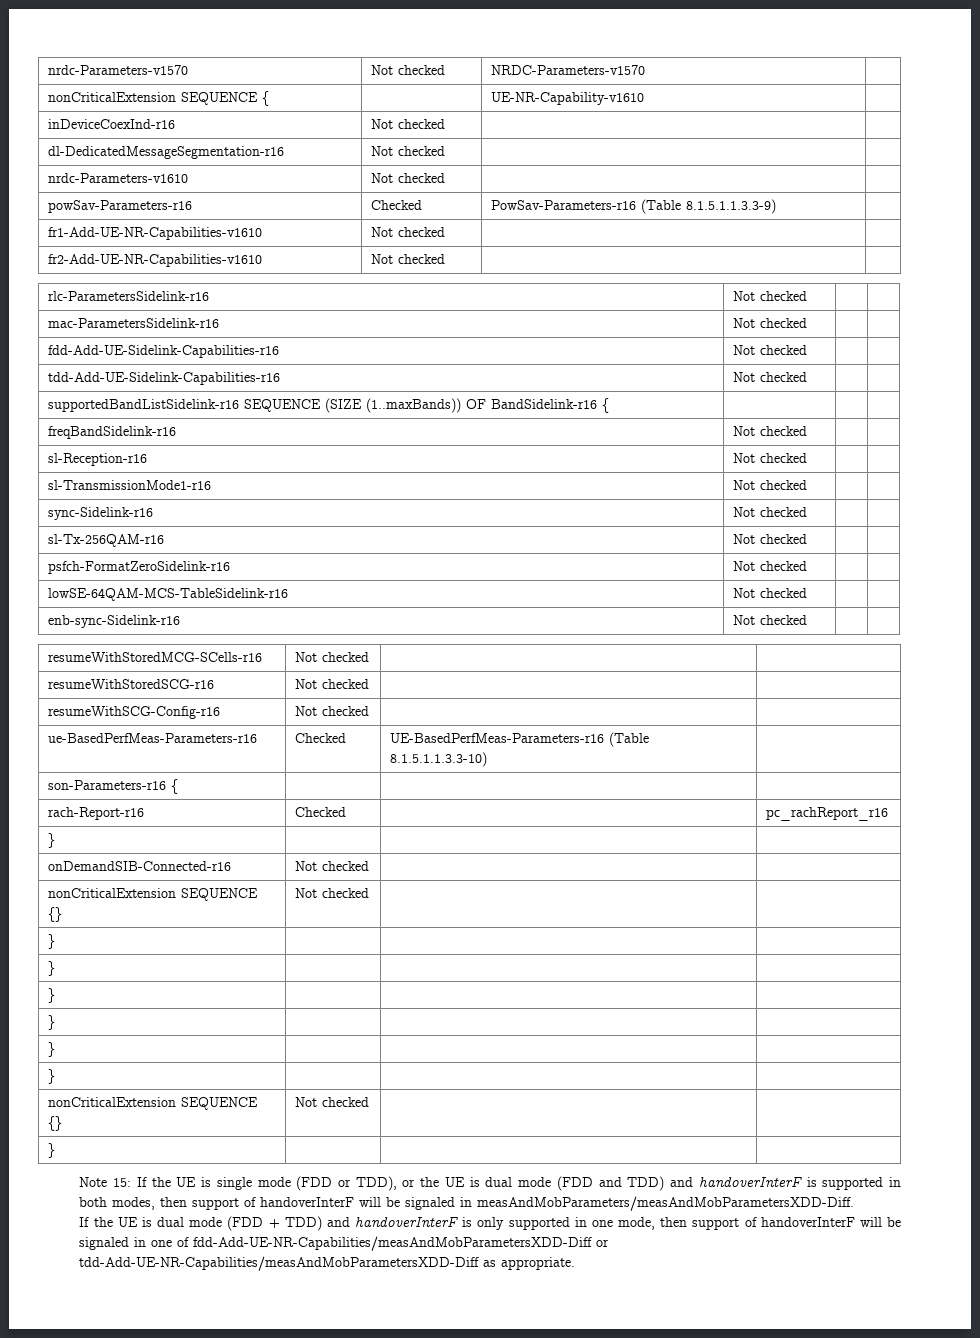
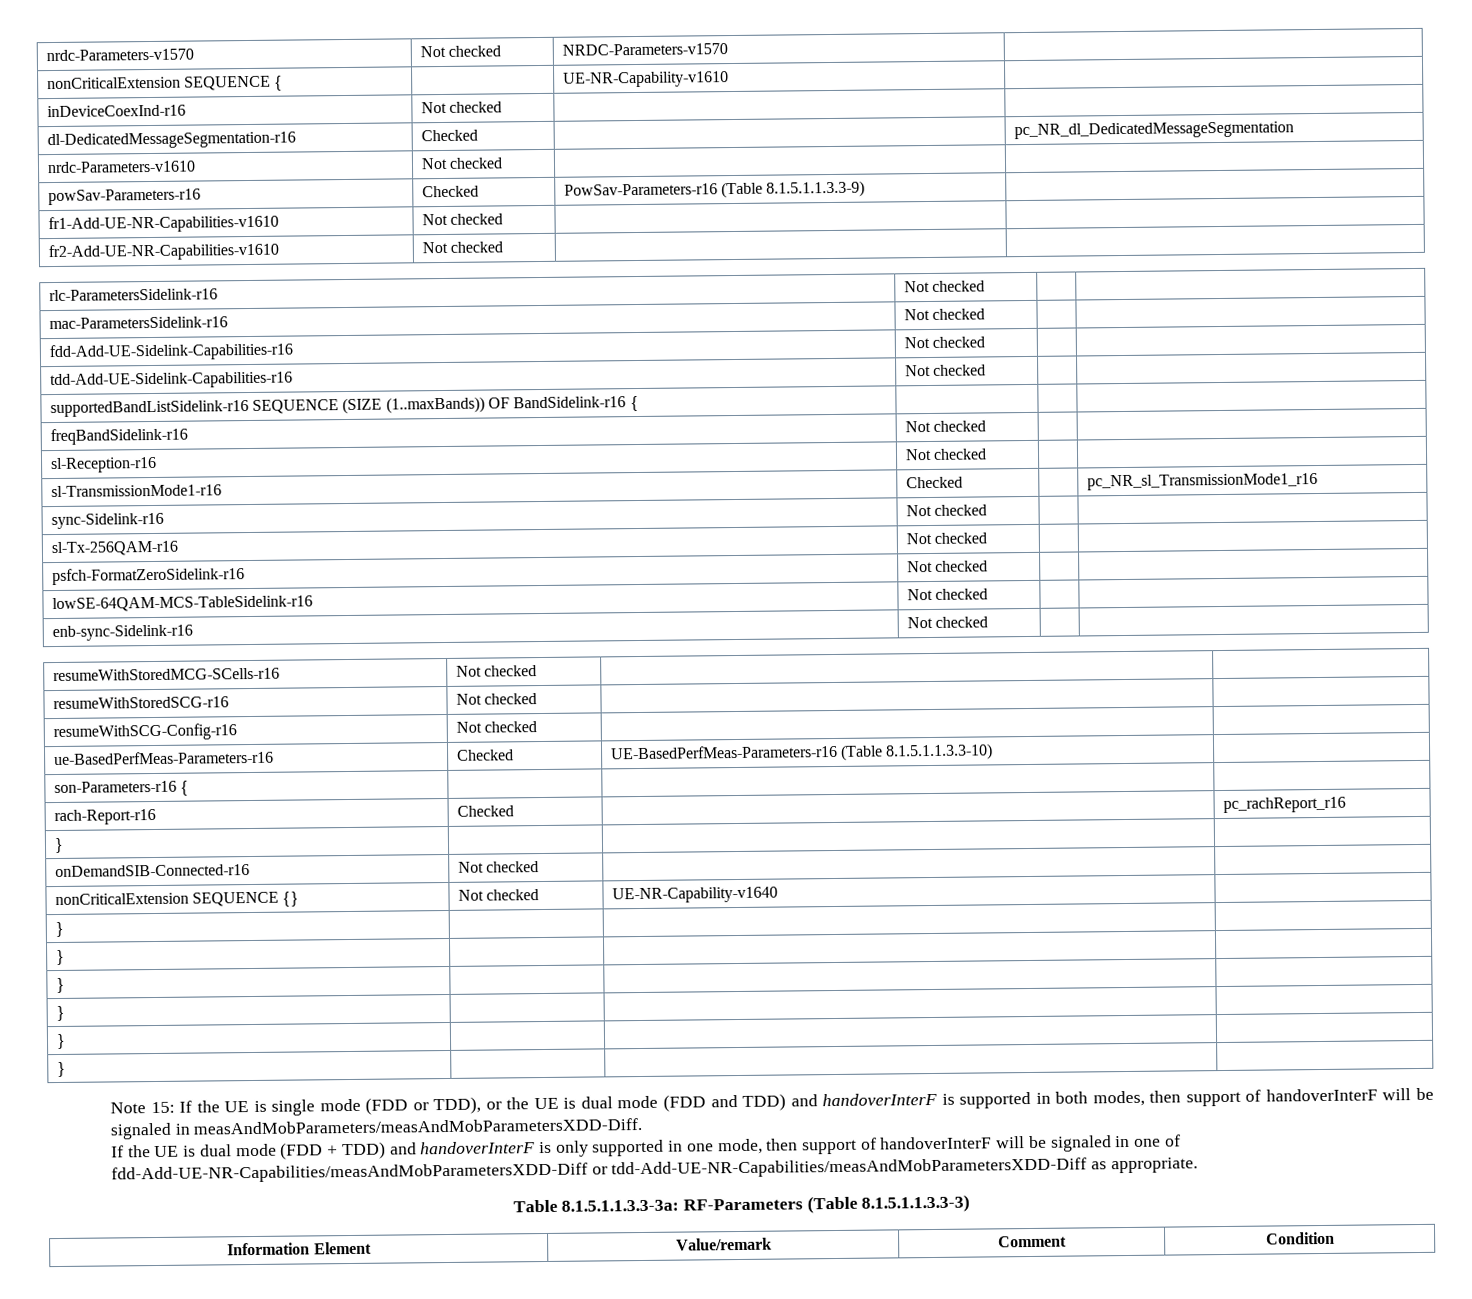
[371,146,446,156] Not checked | | -> [420,129,478,142] [1013,121,1294,140] Checked | | pc_NR_dl_DedicatedMessageSegmentation
[733,480,808,490] Not checked | | -> [905,476,963,489] [1086,473,1318,491] Checked | | pc_NR_sl_TransmissionMode1_r16
(370, 893) none -> [611,886,778,904] UE-NR-Capability-v1640
[48,1097,259,1110] [48,1116,63,1131] [295,1097,370,1107] [48,1143,56,1158] // nonCriticalExtension SEQUENCE {} | Not checked | | // } | | | -> (66, 1069) none
(576, 1263) none -> [512,1194,971,1214] [227,1241,372,1256] [675,1237,772,1251] [998,1235,1067,1248] [1265,1231,1335,1245] // Table 8.1.5.1.1.3.3-3a: RF-Parameters (Table 8.1.5.1.1.3.3-3) // Information Element | Value/remark | Comment | Condition

